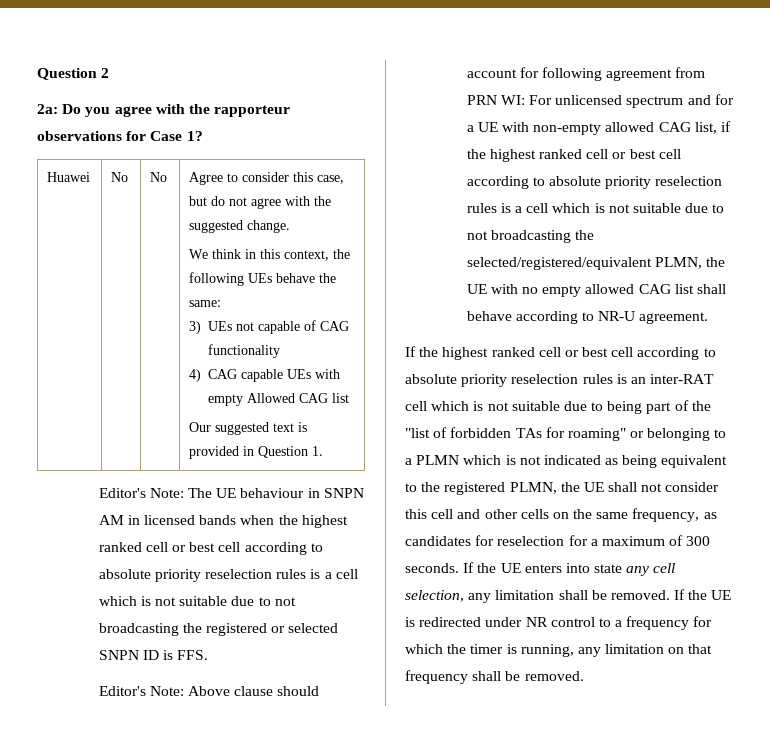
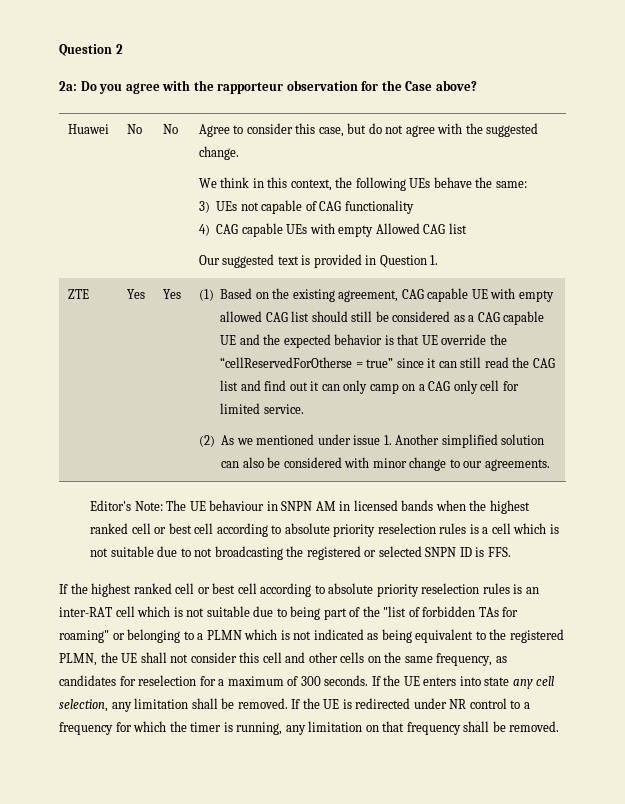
[37,131,203,141] observations for Case 1? -> [286,80,477,91] observation for the Case above?
(324, 451) none -> [67,289,89,299] [126,289,145,299] [162,289,181,299] [198,288,554,302] [220,311,545,325] [220,334,507,348] [220,357,555,368] [220,380,519,394] [220,403,304,414] [198,434,545,448] [221,457,550,471] // ZTE | Yes | Yes | (1) Based on the existing agreement, CAG capable UE with empty allowed CAG list should still be considered as a CAG capable UE and the expected behavior is that UE override the “cellReservedForOtherse = true” since it can still read the CAG list and find out it can only camp on a CAG only cell for limited service. // (2) As we mentioned under issue 1. Another simplified solution can also be considered with minor change to our agreements.
[98,686,320,696] [466,67,706,81] [466,94,734,108] [466,121,731,135] [466,149,681,162] [466,176,723,189] [466,203,725,213] [466,230,595,243] [466,257,726,270] [466,284,726,297] [466,311,709,324] // Editor's Note: Above clause should account for following agreement from PRN WI: For unlicensed spectrum and for a UE with non-empty allowed CAG list, if the highest ranked cell or best cell according to absolute priority reselection rules is a cell which is not suitable due to not broadcasting the selected/registered/equivalent PLMN, the UE with no empty allowed CAG list shall behave according to NR-U agreement. -> (511, 552) none

